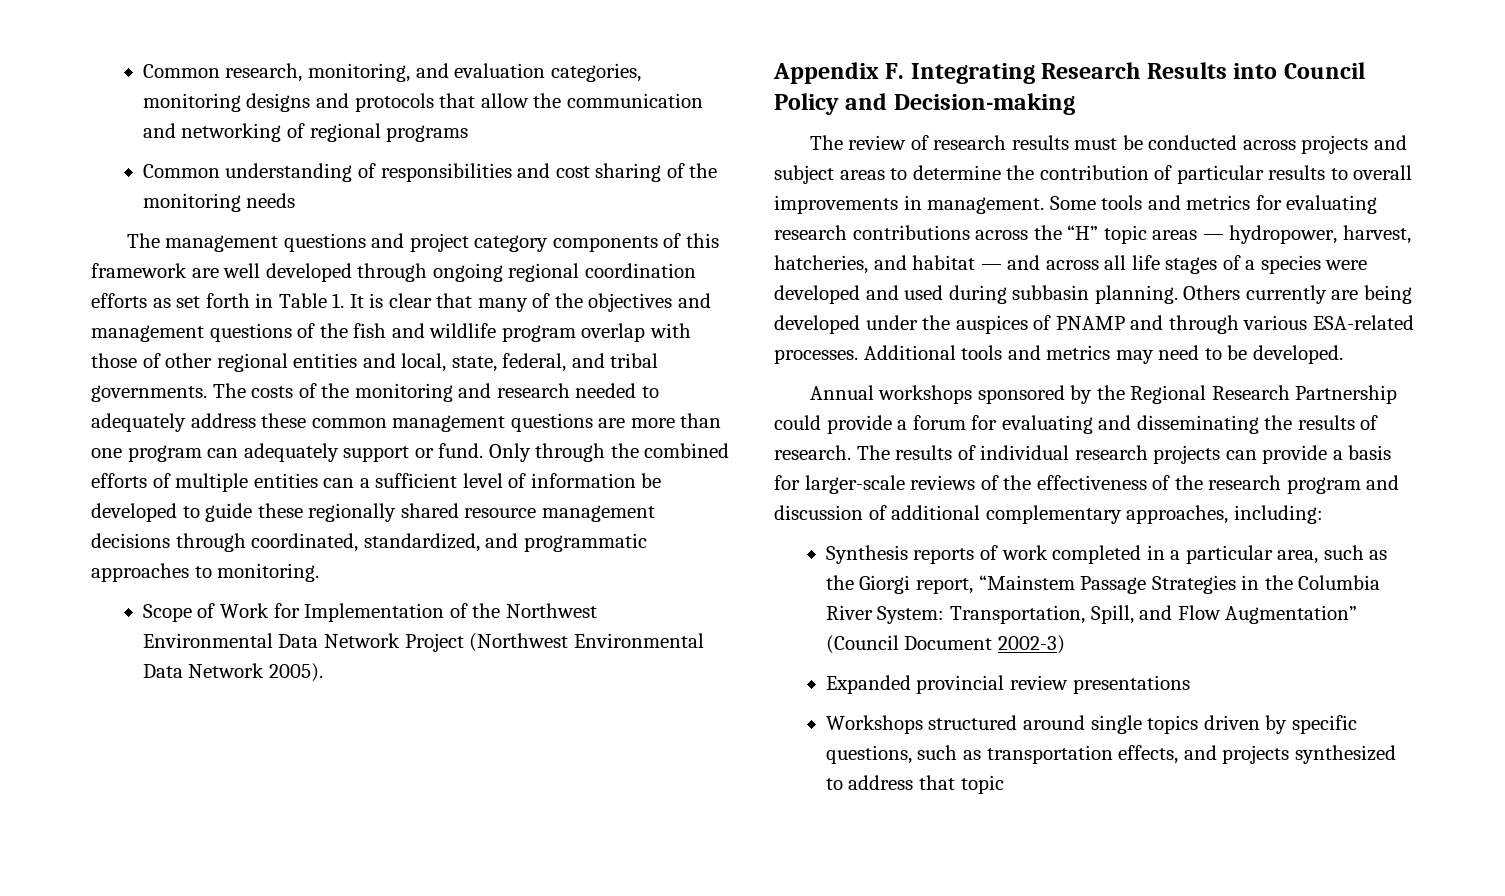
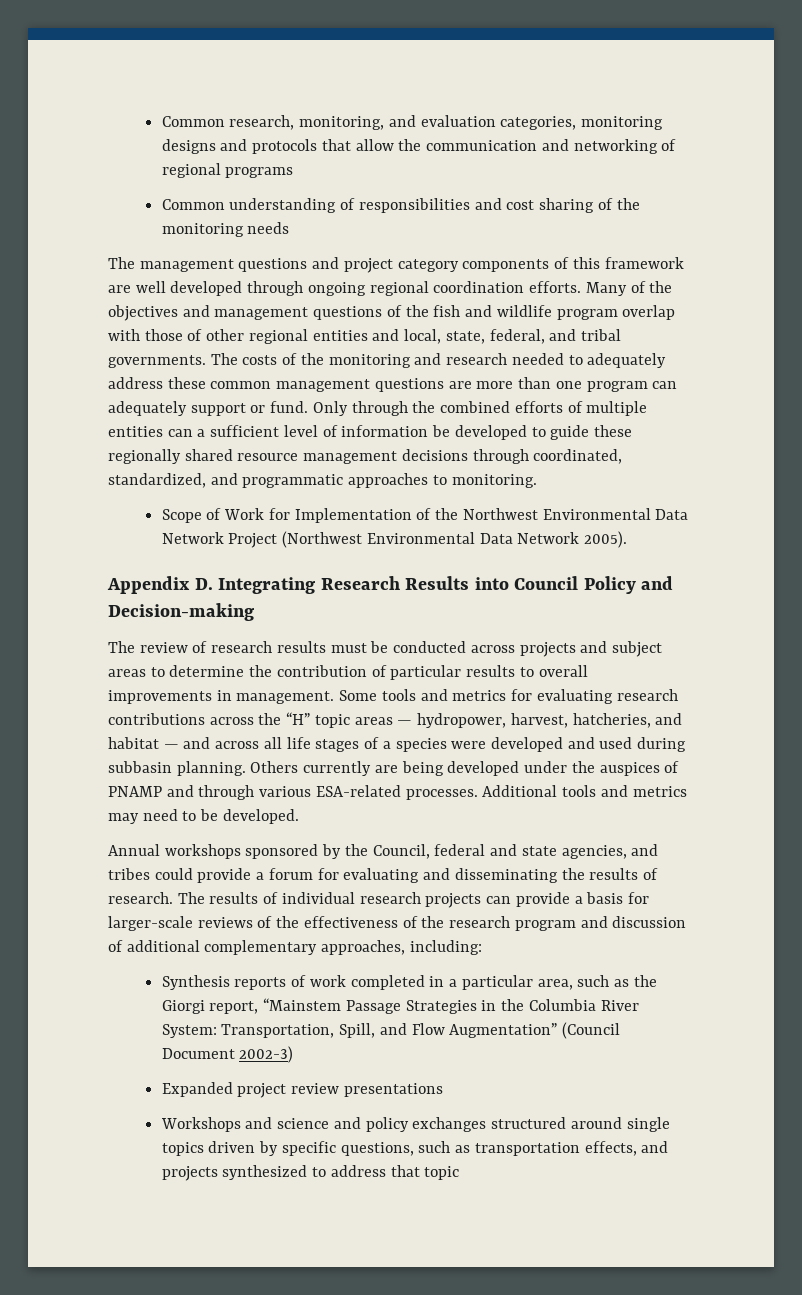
[91,293,528,312] efforts as set forth in Table 1. It is clear that many -> [529,281,627,296] efforts. Many
[885,63,905,79] F. -> [194,578,213,590] D.
[1130,385,1398,404] Regional Research Partnership -> [372,844,659,859] [108,868,150,880] Council, federal and state agencies, and tribes
[916,675,1005,694] provincial -> [237,1083,287,1098] project
(923, 724) none -> [245,1117,487,1132] and science and policy exchanges

